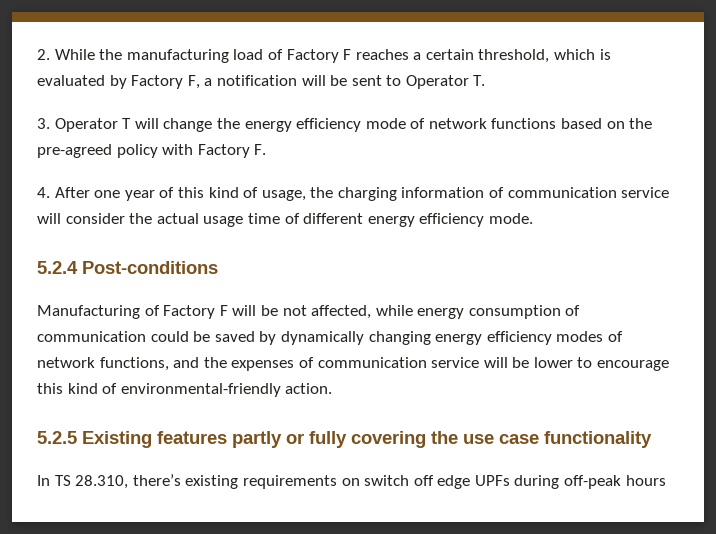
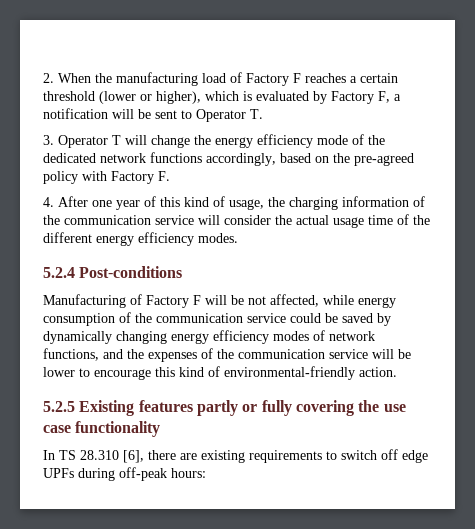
[54,49,95,60] While -> [58,73,91,83] When
[478,49,550,63] threshold, -> [43,91,201,104] threshold (lower or higher),
(426, 123) none -> [368,135,385,145] [43,153,96,163] the dedicated
(557, 123) none -> [206,153,276,166] accordingly,
(505, 192) none -> [43,215,60,225] the
(300, 218) none -> [413,215,430,225] the
[488,213,533,224] mode. -> [198,233,238,243] modes.
[37,331,146,342] communication -> [135,313,286,323] the communication service
(314, 362) none -> [217,349,234,359] the
[75,474,181,489] 28.310, there’s -> [80,450,197,463] 28.310 [6], there are
[341,478,360,486] on -> [326,451,337,460] to
[625,475,666,486] hours -> [171,468,206,478] hours:

